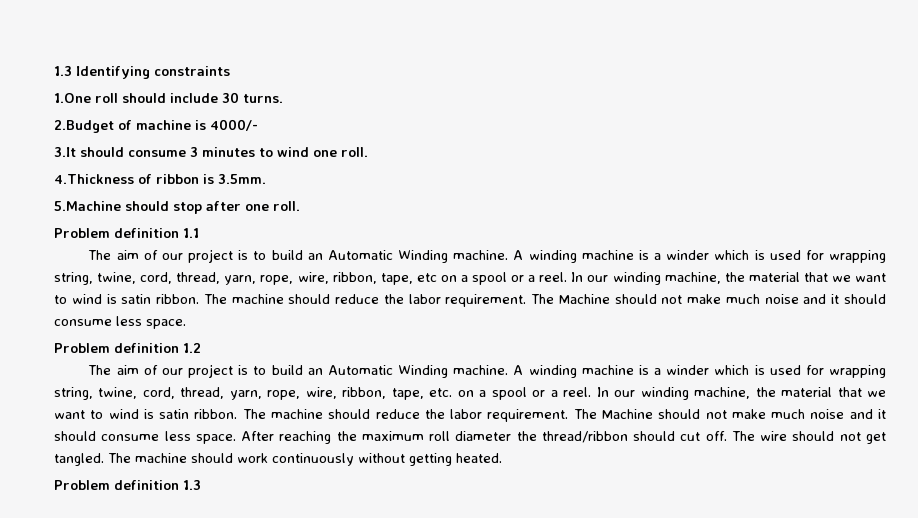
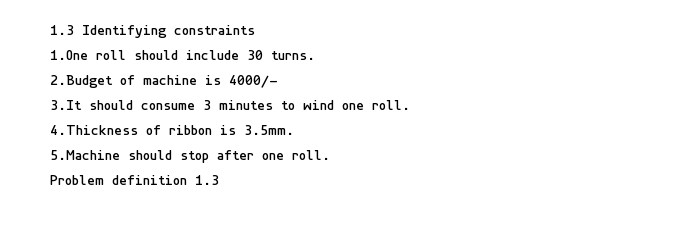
[54,228,199,238] [88,249,887,263] [54,272,887,285] [54,294,887,307] [54,316,186,329] [54,343,201,353] [88,364,887,378] [54,387,886,400] [54,409,887,422] [54,431,887,444] [54,453,502,466] // Problem definition 1.1 // The aim of our project is to build an Automatic Winding machine. A winding machine is a winder which is used for wrapping string, twine, cord, thread, yarn, rope, wire, ribbon, tape, etc on a spool or a reel. In our winding machine, the material that we want to wind is satin ribbon. The machine should reduce the labor requirement. The Machine should not make much noise and it should consume less space. // Problem definition 1.2 // The aim of our project is to build an Automatic Winding machine. A winding machine is a winder which is used for wrapping string, twine, cord, thread, yarn, rope, wire, ribbon, tape, etc. on a spool or a reel. In our winding machine, the material that we want to wind is satin ribbon. The machine should reduce the labor requirement. The Machine should not make much noise and it should consume less space. After reaching the maximum roll diameter the thread/ribbon should cut off. The wire should not get tangled. The machine should work continuously without getting heated. -> (330, 155) none

